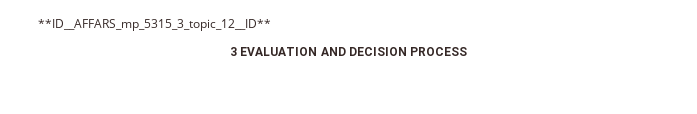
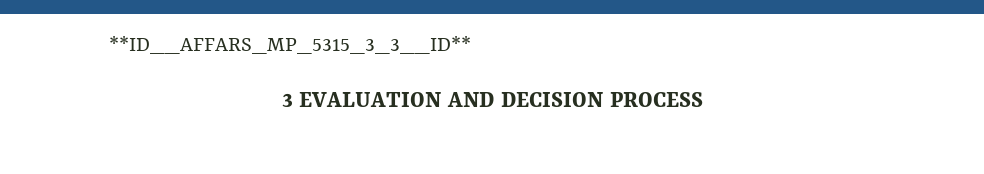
[38,19,271,31] **ID__AFFARS_mp_5315_3_topic_12__ID** -> [109,36,471,54] **ID__AFFARS_MP_5315_3_3__ID**

